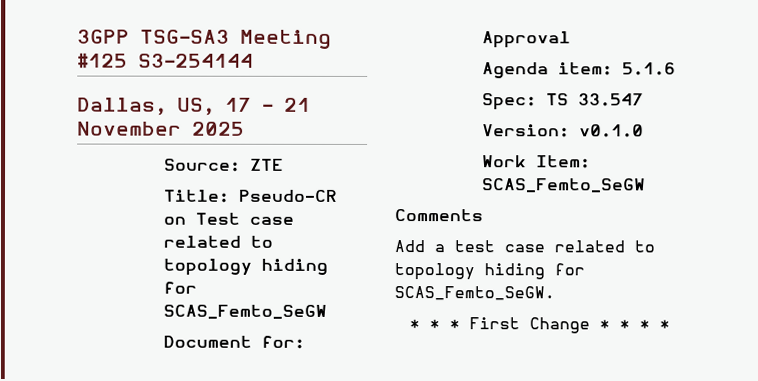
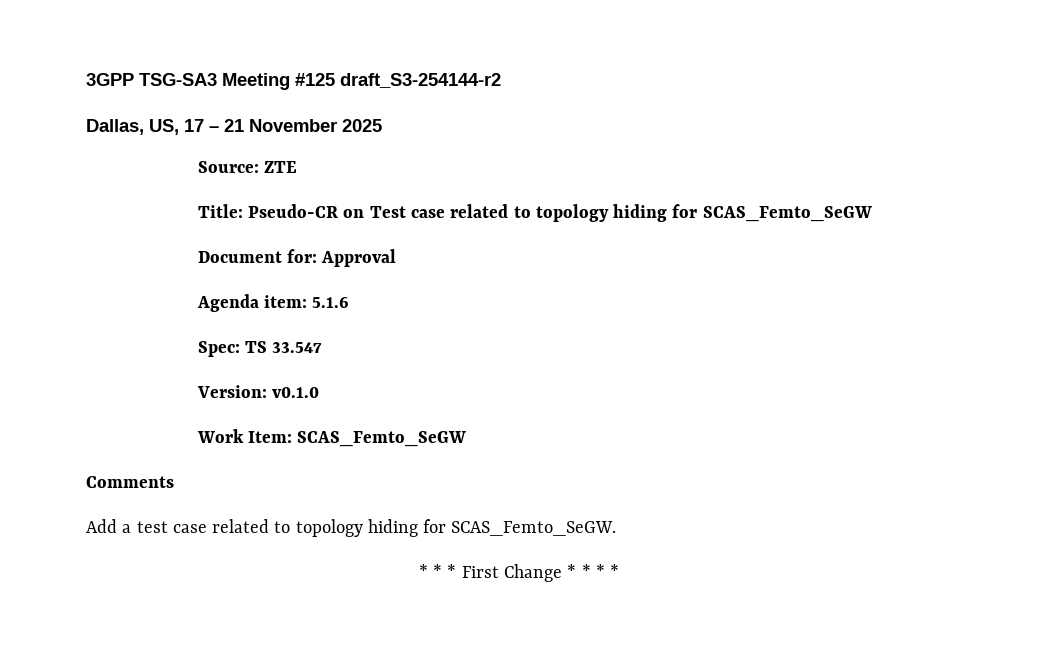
[138,53,254,68] S3-254144 -> [340,73,501,88] draft_S3-254144-r2

